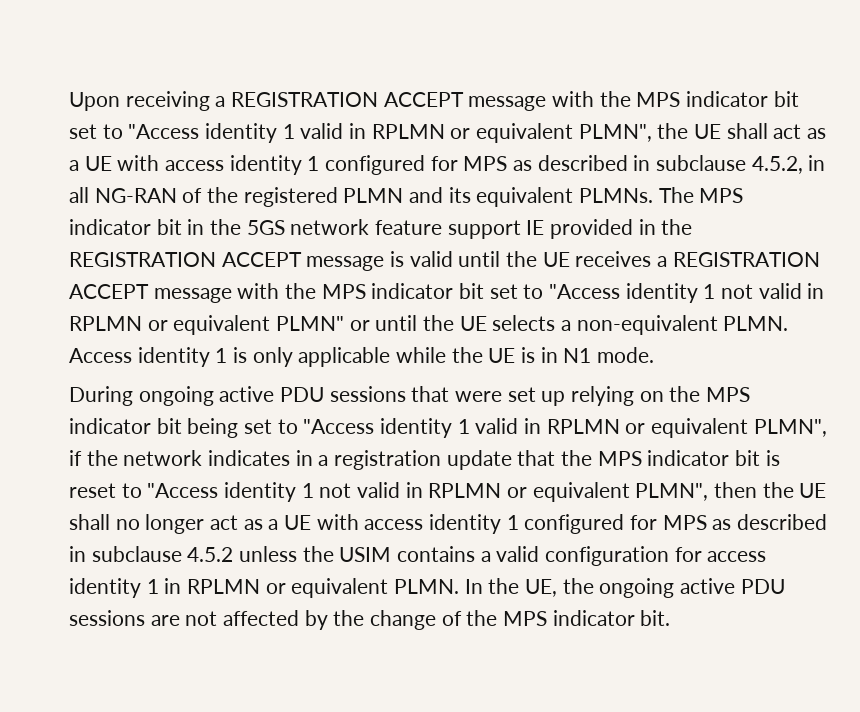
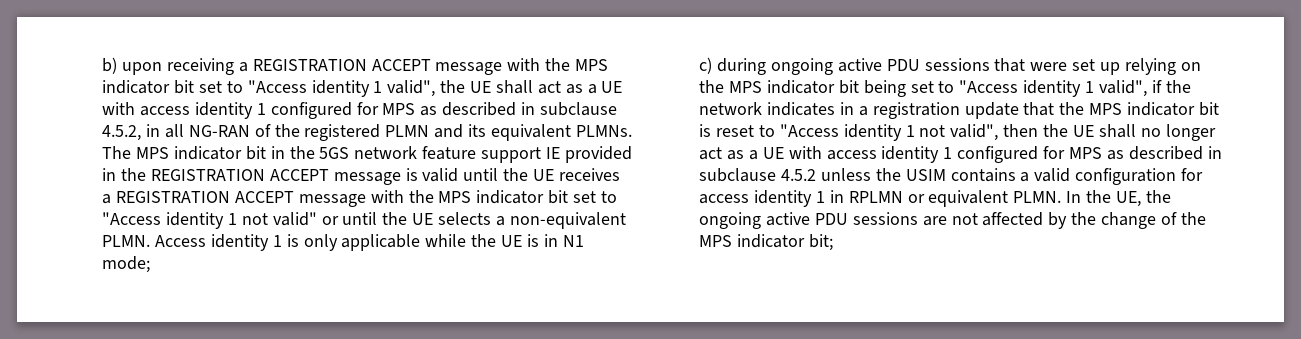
[68,92,120,111] Upon -> [102,57,163,75] b) upon
[300,123,652,143] valid in RPLMN or equivalent PLMN", -> [387,80,436,97] valid",
[758,283,825,299] [68,315,344,335] valid in RPLMN or equivalent PLMN" -> [272,212,317,226] valid"
[596,347,654,363] [68,386,133,406] mode. // During -> [102,256,151,273] [699,57,767,75] mode; // c) during
[475,418,827,438] valid in RPLMN or equivalent PLMN", -> [1098,80,1147,97] valid",
[356,482,709,502] valid in RPLMN or equivalent PLMN", -> [950,124,999,141] valid",
[640,610,671,626] bit. -> [809,234,834,251] bit;

